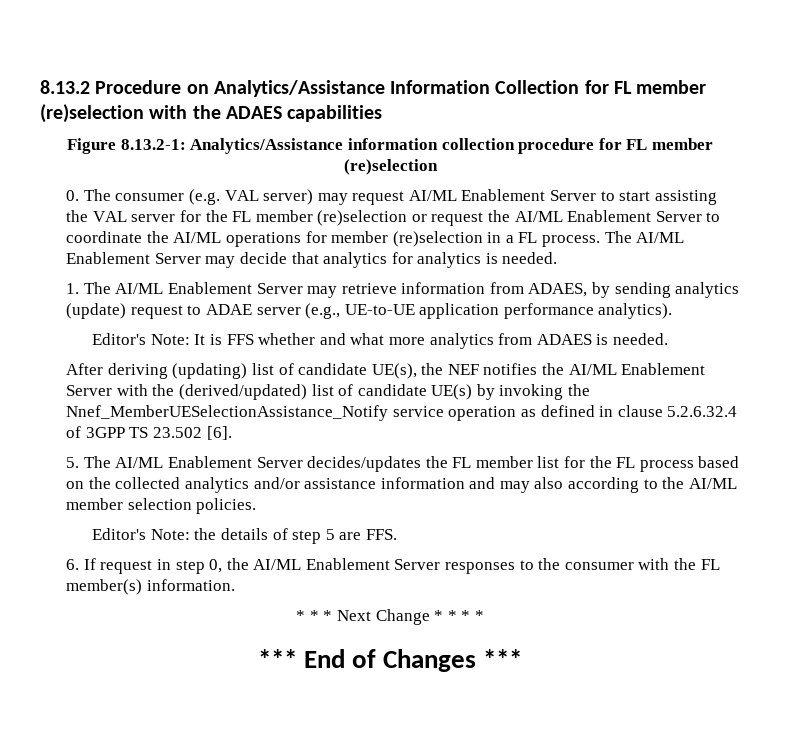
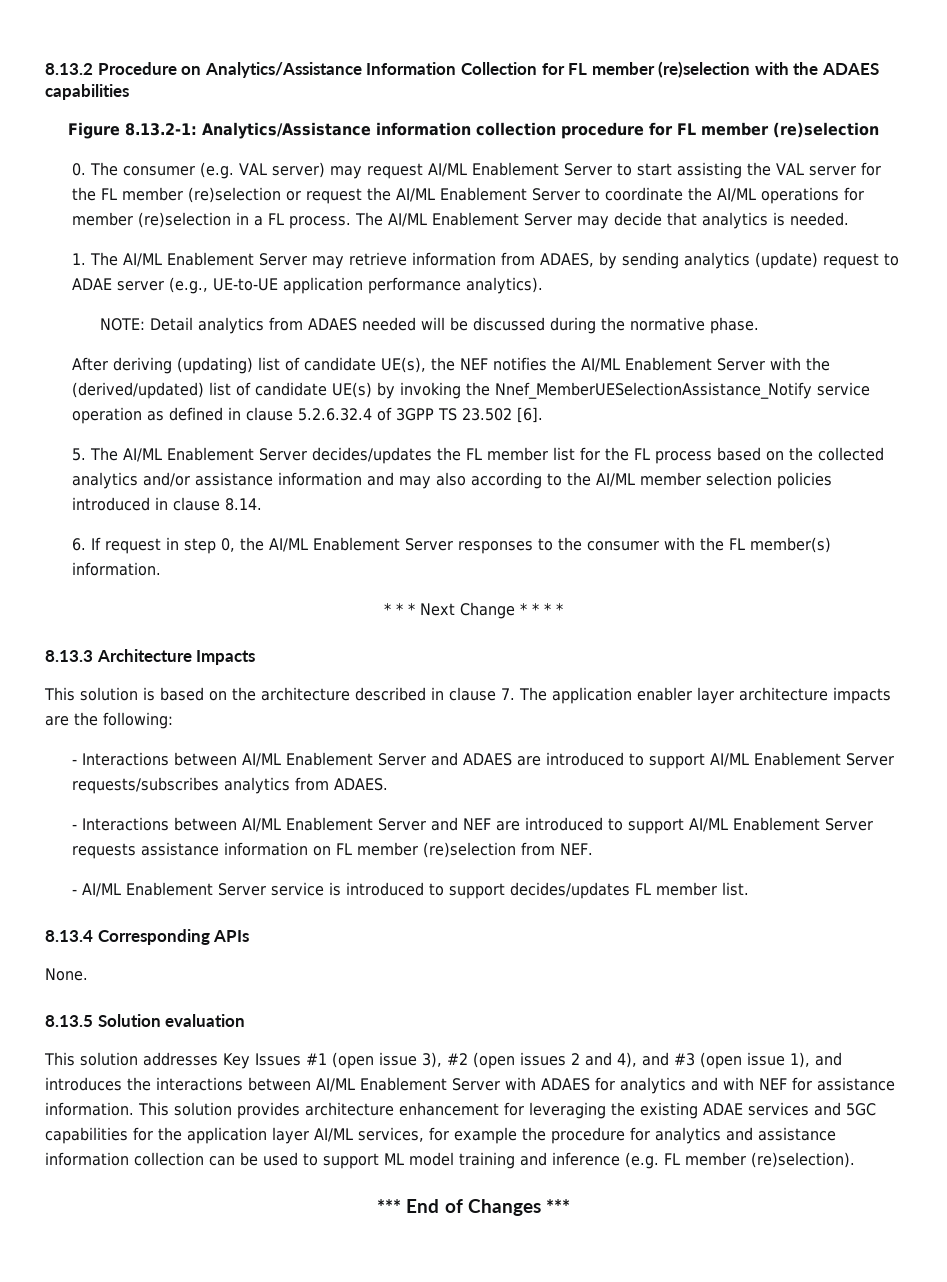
[391,252,482,268] for analytics -> (769, 220) none
[92,333,668,349] Editor's Note: It is FFS whether and what more analytics from ADAES is needed. -> [99,317,759,334] NOTE: Detail analytics from ADAES needed will be discussed during the normative phase.
[196,498,257,514] [92,528,398,544] policies. // Editor's Note: the details of step 5 are FFS. -> [777,472,833,489] [72,497,263,511] policies introduced in clause 8.14.
(484, 615) none -> [45,649,256,665] [44,687,891,704] [45,712,173,729] [72,752,895,769] [72,777,389,794] [72,817,874,834] [72,842,594,859] [72,882,750,899] [45,929,250,945] [45,968,88,981] [45,1014,246,1027] [44,1052,842,1069] [45,1077,895,1094] [45,1102,876,1119] [45,1127,836,1144] [45,1152,855,1169] // 8.13.3 Architecture Impacts // This solution is based on the architecture described in clause 7. The application enabler layer architecture impacts are the following: // - Interactions between AI/ML Enablement Server and ADAES are introduced to support AI/ML Enablement Server requests/subscribes analytics from ADAES. // - Interactions between AI/ML Enablement Server and NEF are introduced to support AI/ML Enablement Server requests assistance information on FL member (re)selection from NEF. // - AI/ML Enablement Server service is introduced to support decides/updates FL member list. // 8.13.4 Corresponding APIs // None. // 8.13.5 Solution evaluation // This solution addresses Key Issues #1 (open issue 3), #2 (open issues 2 and 4), and #3 (open issue 1), and introduces the interactions between AI/ML Enablement Server with ADAES for analytics and with NEF for assistance information. This solution provides architecture enhancement for leveraging the existing ADAE services and 5GC capabilities for the application layer AI/ML services, for example the procedure for analytics and assistance information collection can be used to support ML model training and inference (e.g. FL member (re)selection).

